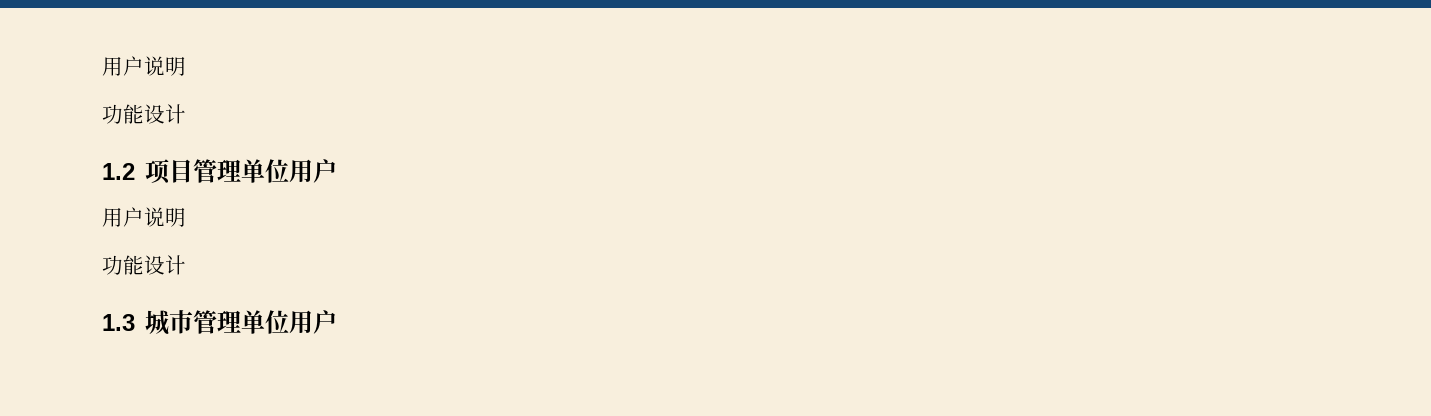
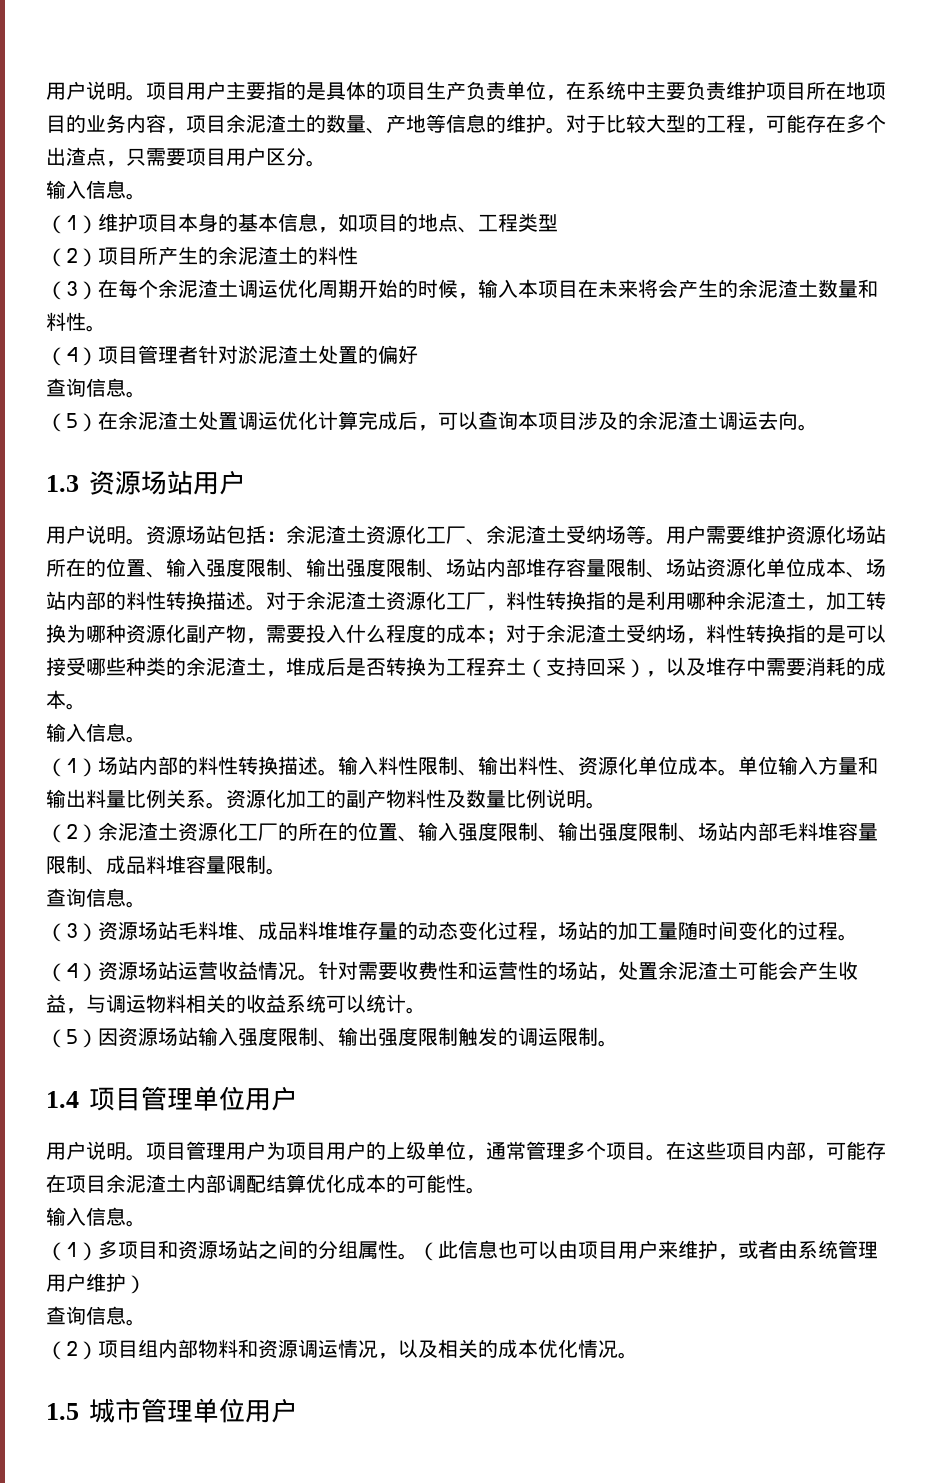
[102,56,186,76] [102,104,186,124] [102,163,135,180] 用户说明 // 功能设计 // 1.2 -> [46,81,886,101] [46,114,886,134] [46,147,326,167] [46,180,146,200] [46,213,558,234] [46,246,358,267] [46,279,878,300] [46,312,106,332] [46,345,418,366] [46,378,146,398] [46,411,818,432] [46,470,245,495] [46,525,886,545] [46,558,886,578] [46,591,886,611] [46,624,886,644] [46,657,886,678] [46,690,86,710] [46,723,146,743] [46,756,878,777] [46,789,606,809] [46,822,878,843] [46,855,286,875] [46,888,146,908] [46,921,858,942] [46,961,858,982] [46,994,426,1014] [46,1027,618,1048] [46,1091,79,1108] 用户说明。项目用户主要指的是具体的项目生产负责单位，在系统中主要负责维护项目所在地项目的业务内容，项目余泥渣土的数量、产地等信息的维护。对于比较大型的工程，可能存在多个出渣点，只需要项目用户区分。 // 输入信息。 // （1）维护项目本身的基本信息，如项目的地点、工程类型 // （2）项目所产生的余泥渣土的料性 // （3）在每个余泥渣土调运优化周期开始的时候，输入本项目在未来将会产生的余泥渣土数量和料性。 // （4）项目管理者针对淤泥渣土处置的偏好 // 查询信息。 // （5）在余泥渣土处置调运优化计算完成后，可以查询本项目涉及的余泥渣土调运去向。 // 1.3资源场站用户 // 用户说明。资源场站包括：余泥渣土资源化工厂、余泥渣土受纳场等。用户需要维护资源化场站所在的位置、输入强度限制、输出强度限制、场站内部堆存容量限制、场站资源化单位成本、场站内部的料性转换描述。对于余泥渣土资源化工厂，料性转换指的是利用哪种余泥渣土，加工转换为哪种资源化副产物，需要投入什么程度的成本；对于余泥渣土受纳场，料性转换指的是可以接受哪些种类的余泥渣土，堆成后是否转换为工程弃土（支持回采），以及堆存中需要消耗的成本。 // 输入信息。 // （1）场站内部的料性转换描述。输入料性限制、输出料性、资源化单位成本。单位输入方量和输出料量比例关系。资源化加工的副产物料性及数量比例说明。 // （2）余泥渣土资源化工厂的所在的位置、输入强度限制、输出强度限制、场站内部毛料堆容量限制、成品料堆容量限制。 // 查询信息。 // （3）资源场站毛料堆、成品料堆堆存量的动态变化过程，场站的加工量随时间变化的过程。 // （4）资源场站运营收益情况。针对需要收费性和运营性的场站，处置余泥渣土可能会产生收益，与调运物料相关的收益系统可以统计。 // （5）因资源场站输入强度限制、输出强度限制触发的调运限制。 // 1.4
[102,255,186,275] [102,314,135,331] // 功能设计 // 1.3 -> [126,1141,886,1161] [46,1174,486,1194] [46,1207,146,1227] [46,1240,878,1261] [46,1273,146,1294] [46,1306,146,1326] [46,1339,638,1360] [46,1403,79,1420] 。项目管理用户为项目用户的上级单位，通常管理多个项目。在这些项目内部，可能存在项目余泥渣土内部调配结算优化成本的可能性。 // 输入信息。 // （1）多项目和资源场站之间的分组属性。（此信息也可以由项目用户来维护，或者由系统管理用户维护） // 查询信息。 // （2）项目组内部物料和资源调运情况，以及相关的成本优化情况。 // 1.5

